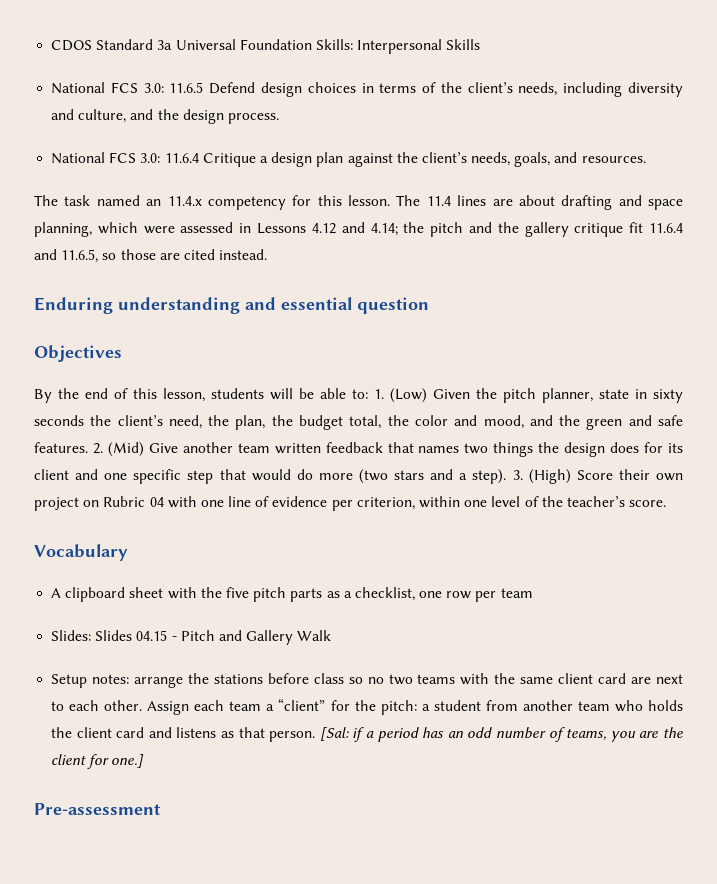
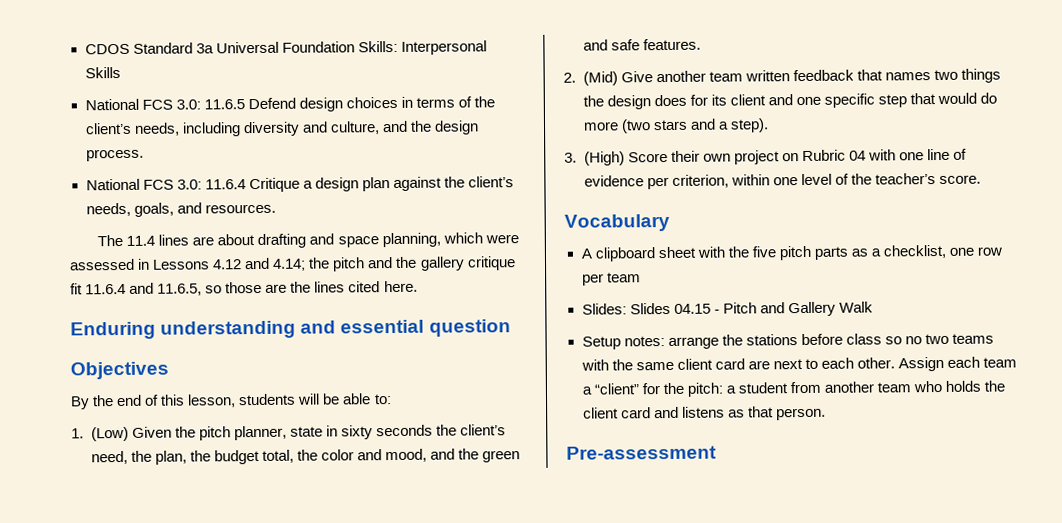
[64,195,421,210] task named an 11.4.x competency for this lesson. The -> (124, 240) none
[183,249,268,260] cited instead. -> [290,280,418,293] the lines cited here.
(368, 394) none -> (392, 399) //
(88, 447) none -> (701, 44) //
(507, 476) none -> (769, 125) //
[319,727,683,742] [51,754,145,769] [Sal: if a period has an odd number of teams, you are the client for one.] -> (826, 414) none

